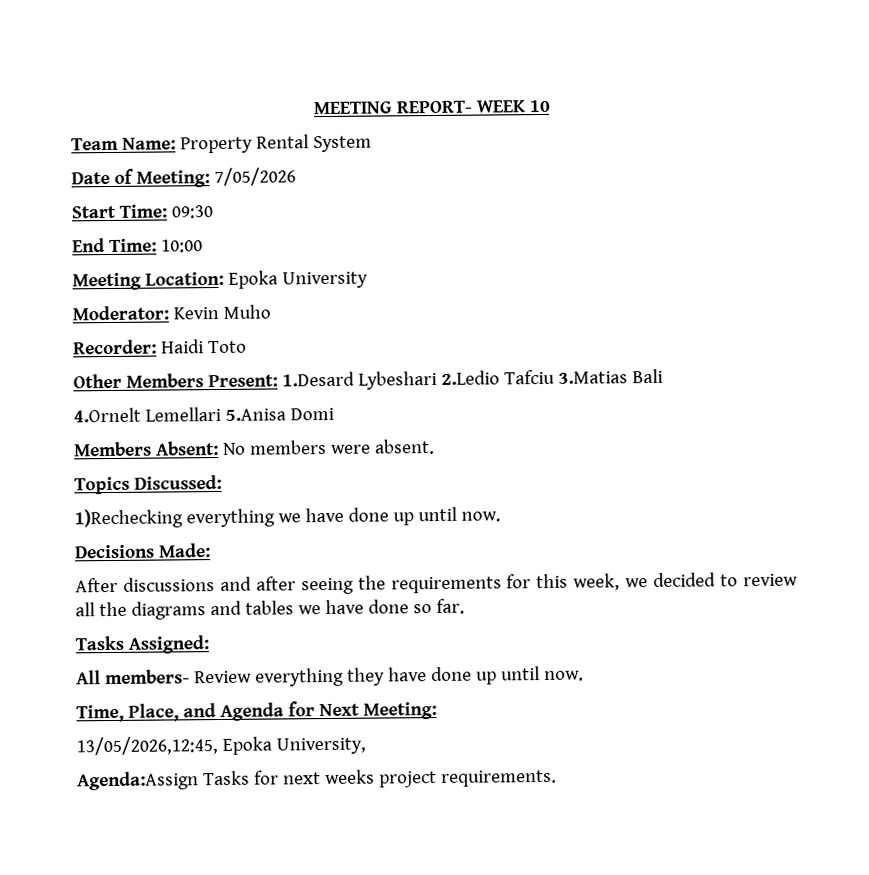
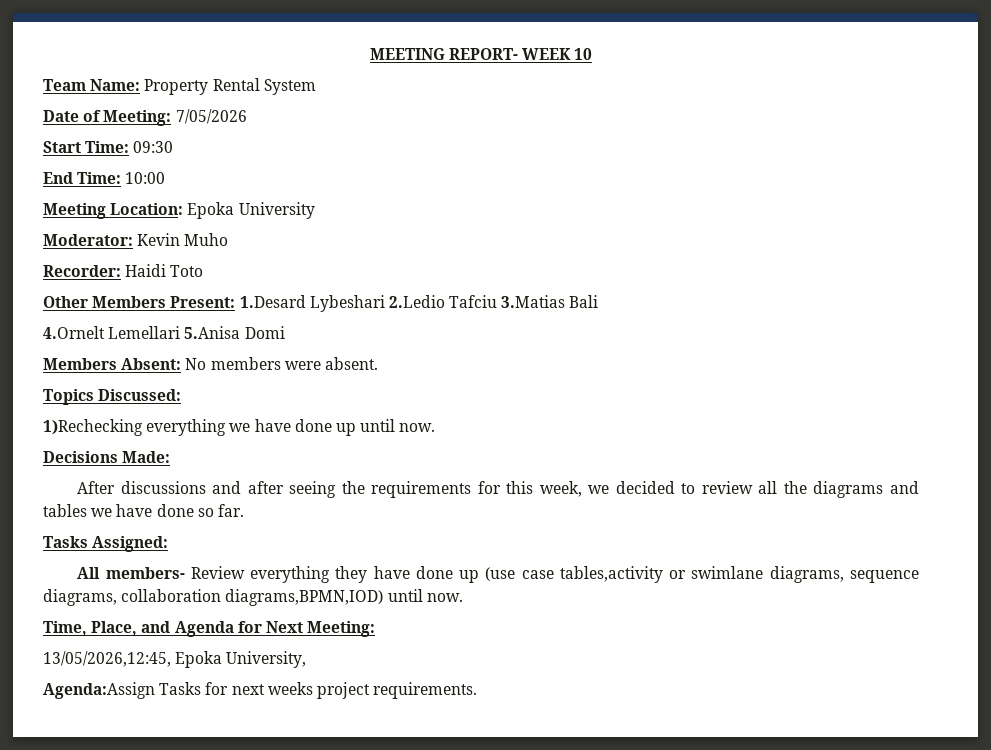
(497, 678) none -> [485,566,920,583] [43,589,384,606] (use case tables,activity or swimlane diagrams, sequence diagrams, collaboration diagrams,BPMN,IOD)

